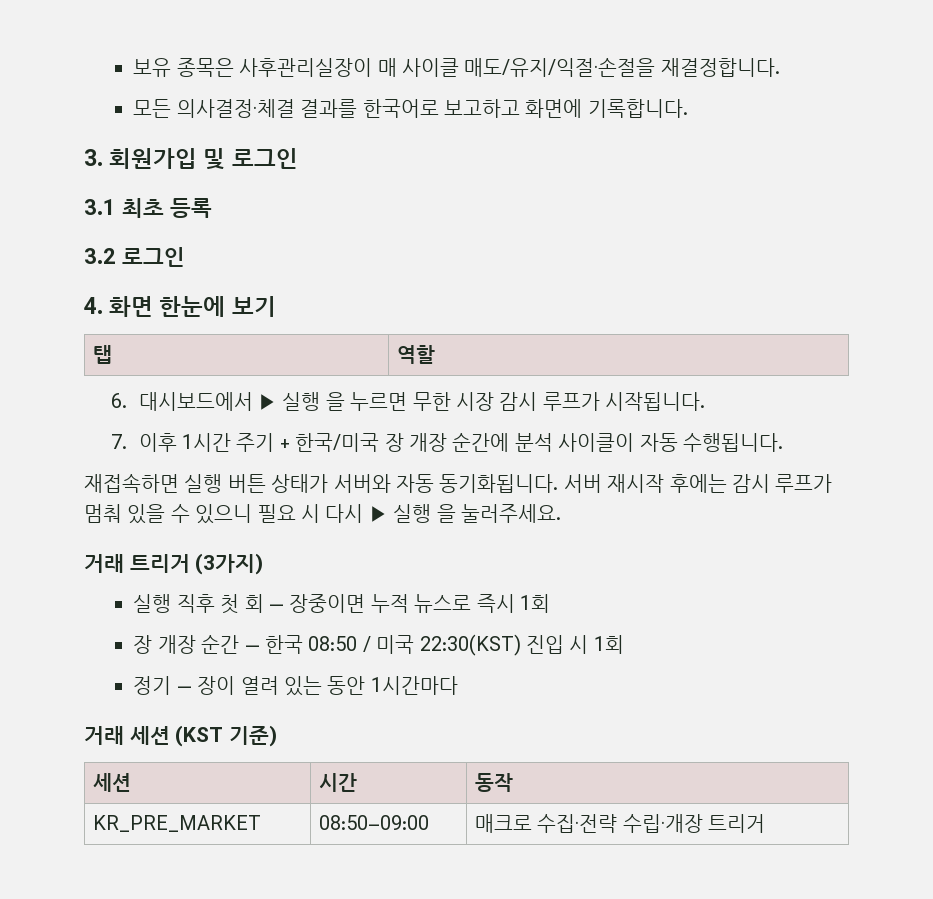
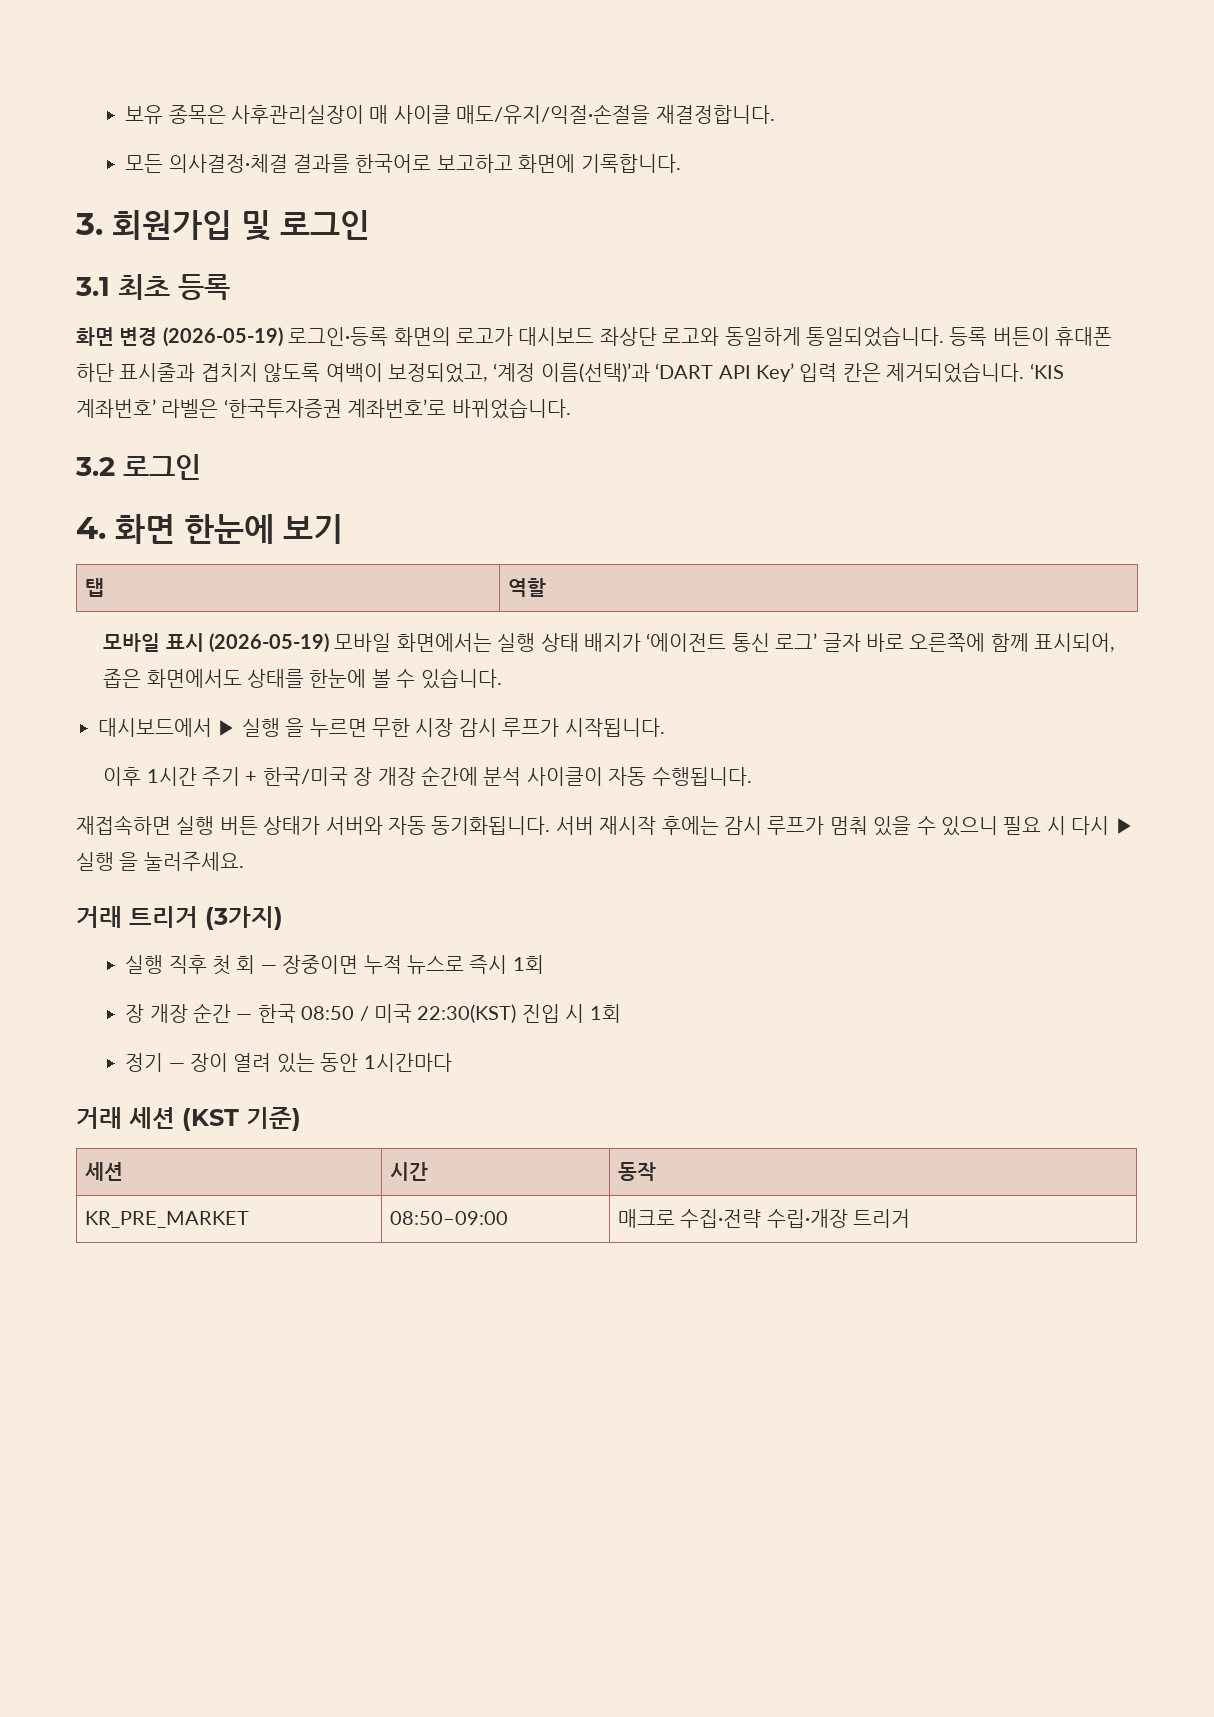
(212, 208) none -> [76,326,1113,347] [76,362,1064,383] [76,398,571,419] // 화면 변경 (2026-05-19) 로그인·등록 화면의 로고가 대시보드 좌상단 로고와 동일하게 통일되었습니다. 등록 버튼이 휴대폰 하단 표시줄과 겹치지 않도록 여백이 보정되었고, ‘계정 이름(선택)’과 ‘DART API Key’ 입력 칸은 제거되었습니다. ‘KIS 계좌번호’ 라벨은 ‘한국투자증권 계좌번호’로 바뀌었습니다.
[111,393,128,408] 6. -> [103,633,1116,653] [103,668,502,689] 모바일 표시 (2026-05-19) 모바일 화면에서는 실행 상태 배지가 ‘에이전트 통신 로그’ 글자 바로 오른쪽에 함께 표시되어, 좁은 화면에서도 상태를 한눈에 볼 수 있습니다. //
[111,434,128,449] 7. -> (665, 727) none

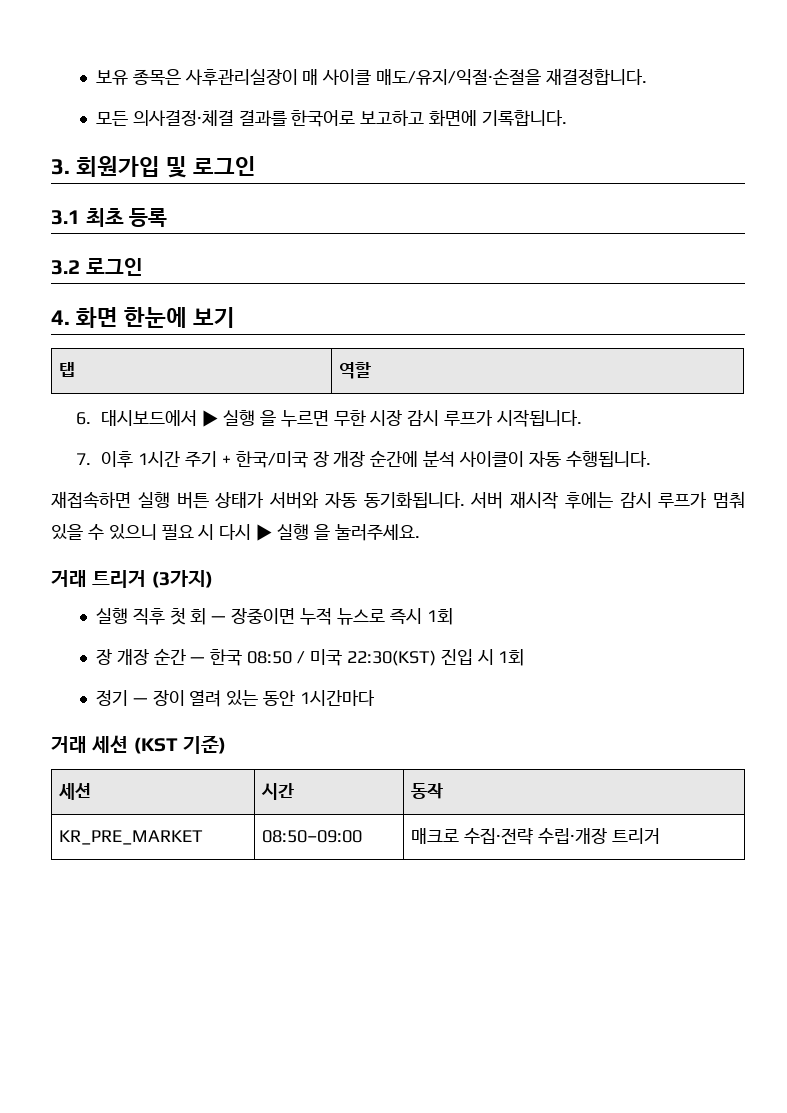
[76,326,1113,347] [76,362,1064,383] [76,398,571,419] // 화면 변경 (2026-05-19) 로그인·등록 화면의 로고가 대시보드 좌상단 로고와 동일하게 통일되었습니다. 등록 버튼이 휴대폰 하단 표시줄과 겹치지 않도록 여백이 보정되었고, ‘계정 이름(선택)’과 ‘DART API Key’ 입력 칸은 제거되었습니다. ‘KIS 계좌번호’ 라벨은 ‘한국투자증권 계좌번호’로 바뀌었습니다. -> (168, 217) none
[103,633,1116,653] [103,668,502,689] 모바일 표시 (2026-05-19) 모바일 화면에서는 실행 상태 배지가 ‘에이전트 통신 로그’ 글자 바로 오른쪽에 함께 표시되어, 좁은 화면에서도 상태를 한눈에 볼 수 있습니다. // -> [76,412,92,425] 6.
(665, 727) none -> [76,453,92,465] 7.

